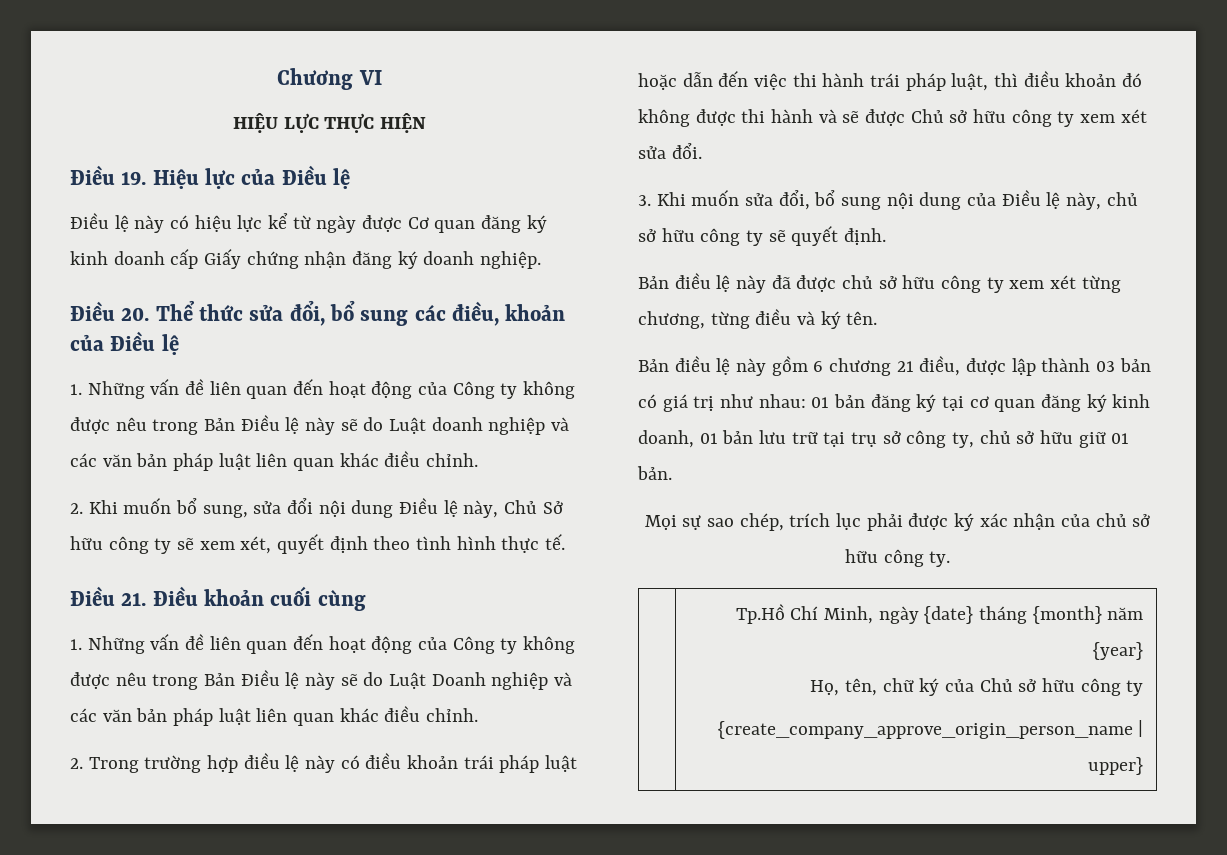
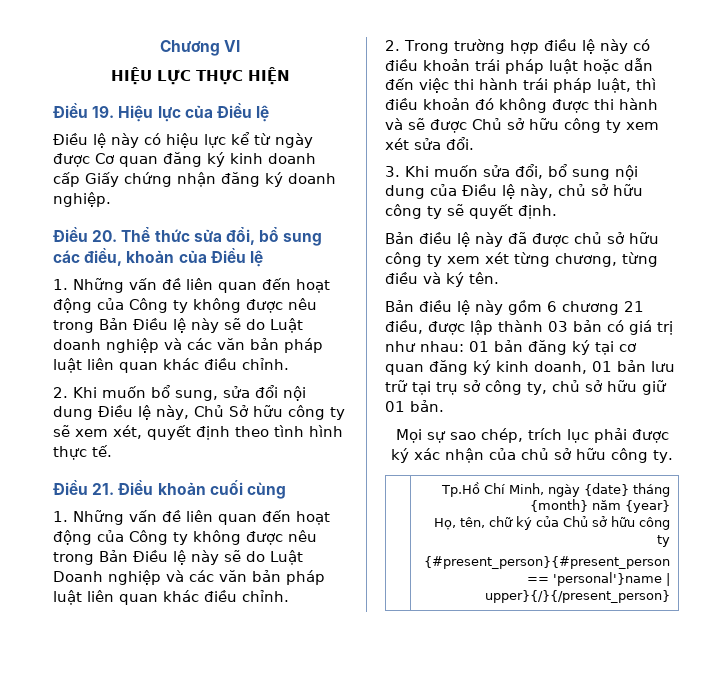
[717,720,1144,739] [1088,757,1144,775] {create_company_approve_origin_person_name | upper} -> [423,556,670,569] [526,572,670,586] [484,590,670,603] {#present_person}{#present_person == 'personal'}name | upper}{/}{/present_person}

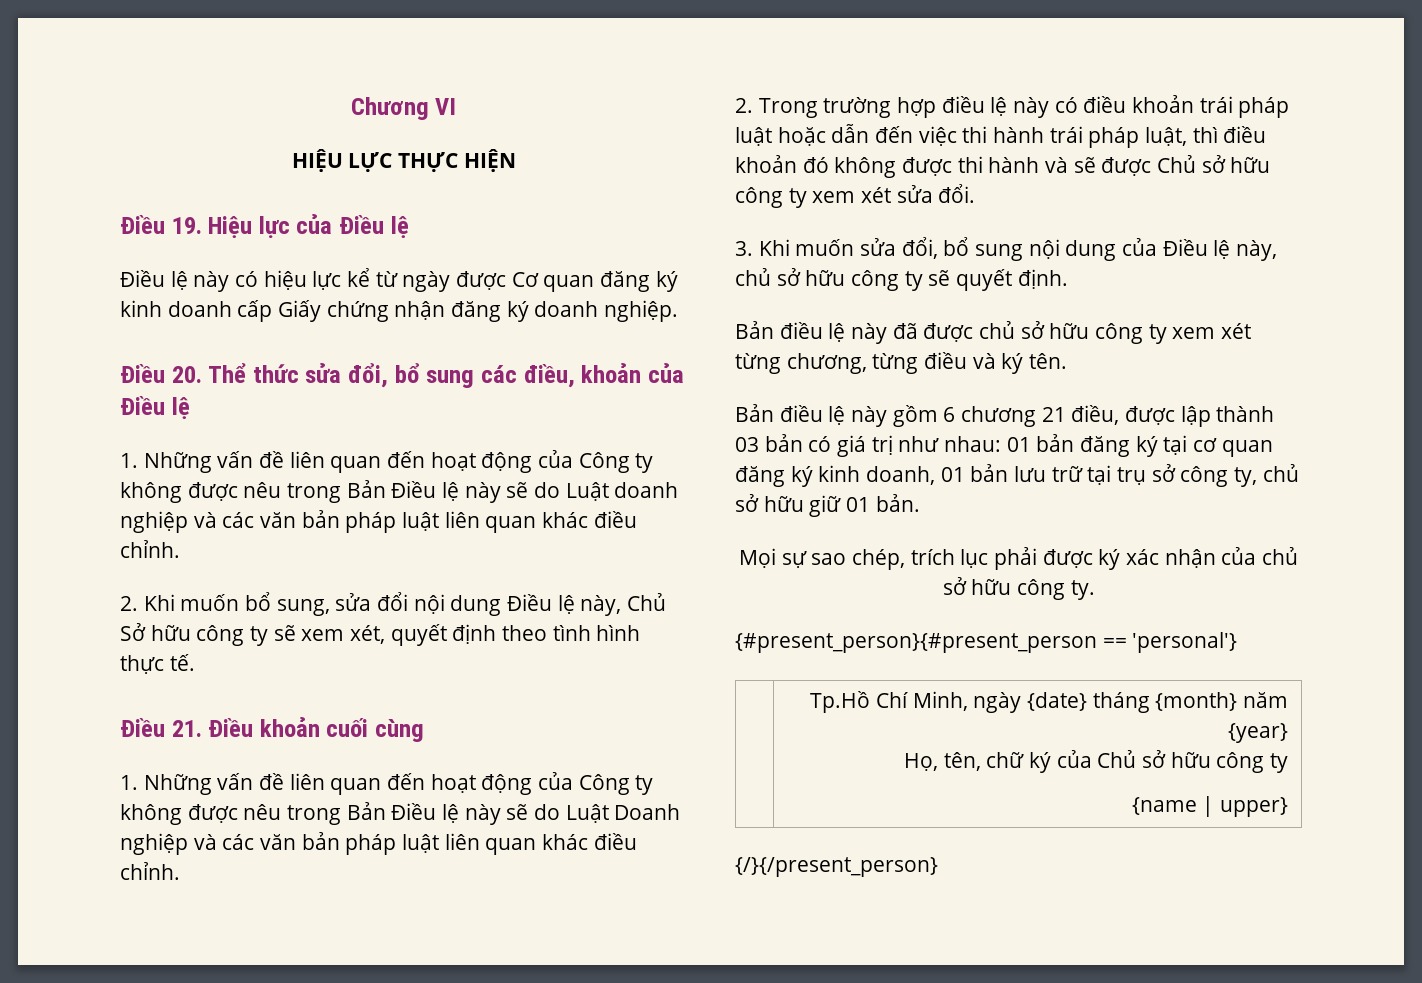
(674, 456) none -> [735,632,1238,653] // {#present_person}{#present_person == 'personal'}
[423,556,670,569] [526,572,670,586] [484,590,670,603] {#present_person}{#present_person == 'personal'}name | upper}{/}{/present_person} -> [1131,796,1289,817] [735,857,938,877] {name | upper} // {/}{/present_person}

